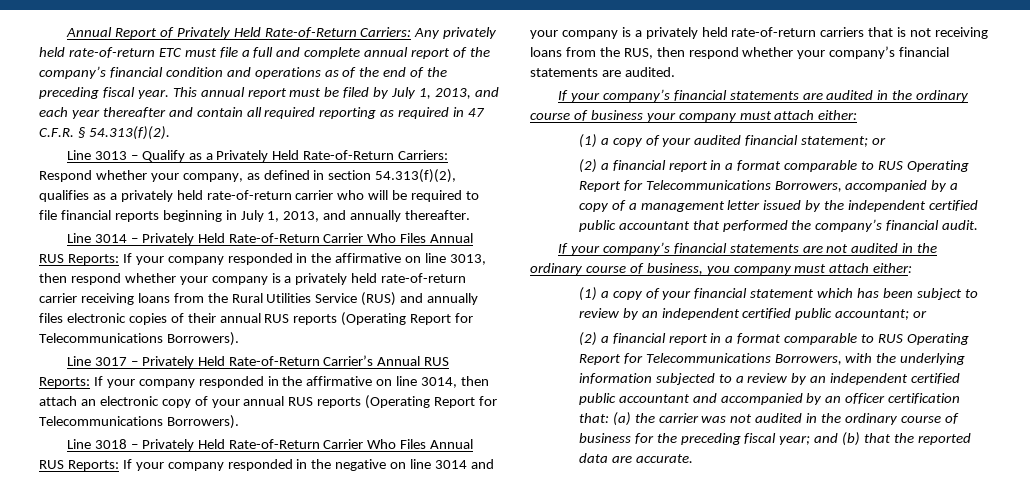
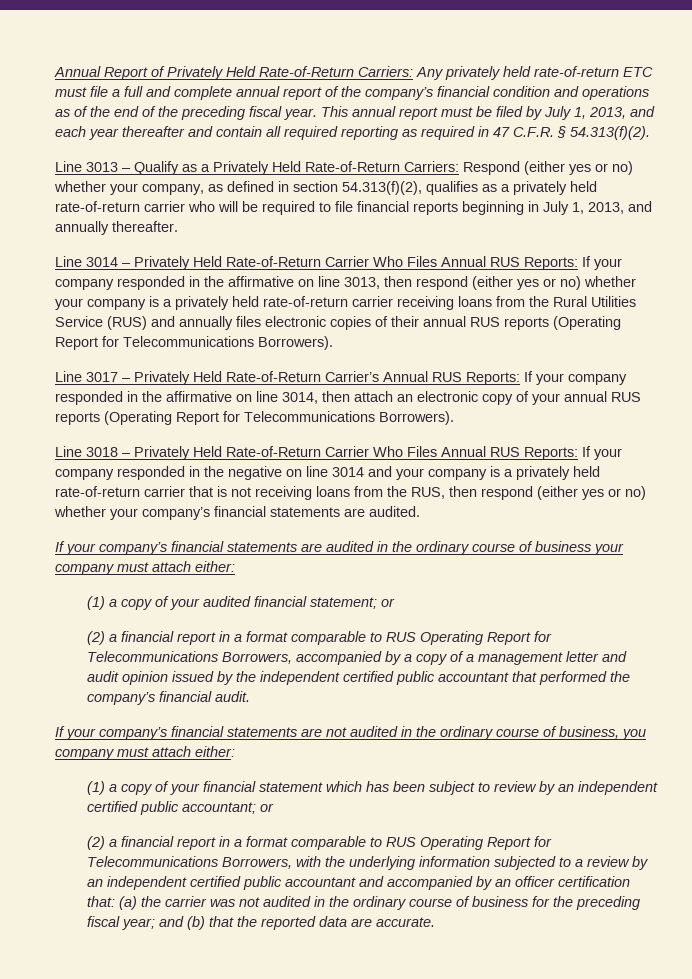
(92, 176) none -> [524,161,633,175] (either yes or no)
(121, 279) none -> [472,276,581,290] (either yes or no)
[820,27,865,37] carriers -> [144,486,185,497] carrier
(739, 53) none -> [537,486,646,500] (either yes or no)
(761, 205) none -> [602,651,628,662] [87,671,169,685] and audit opinion

